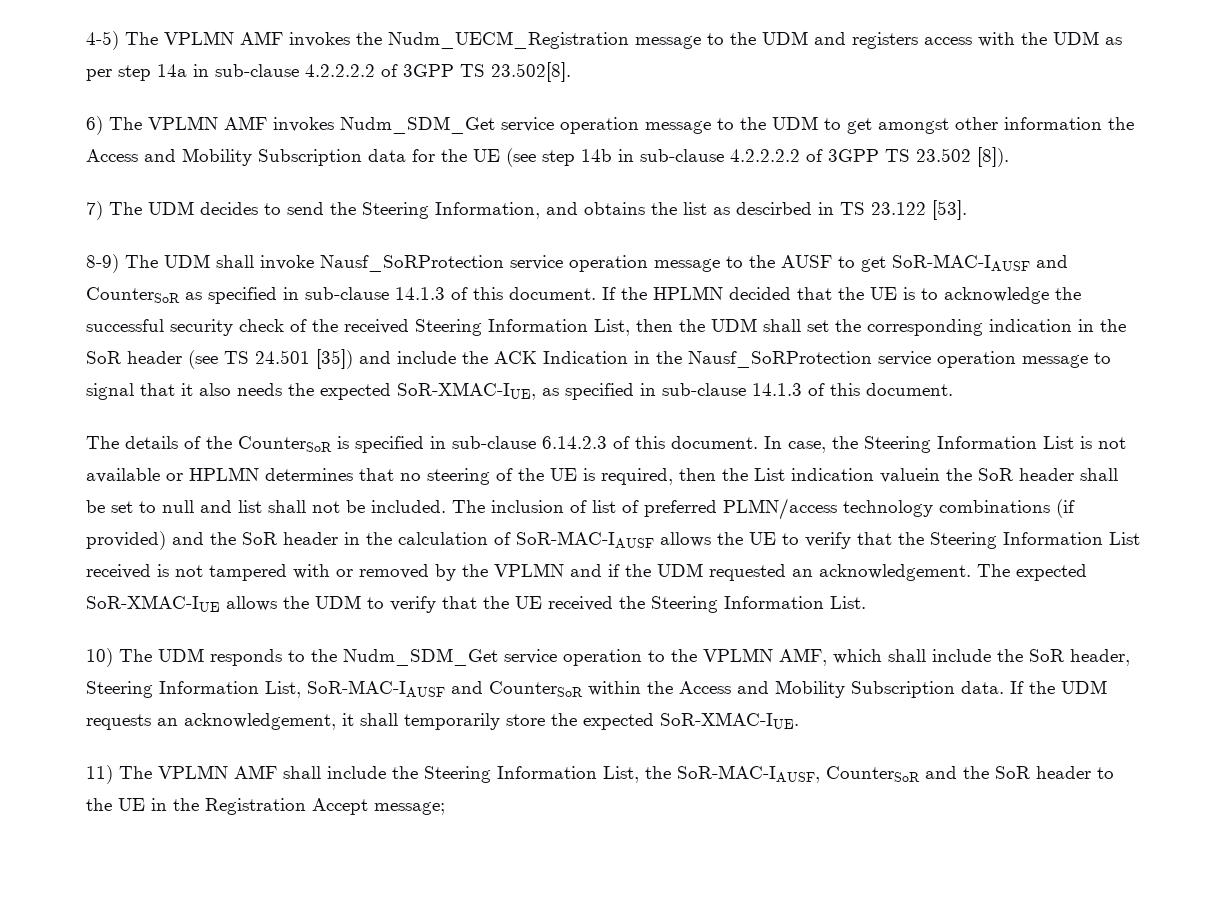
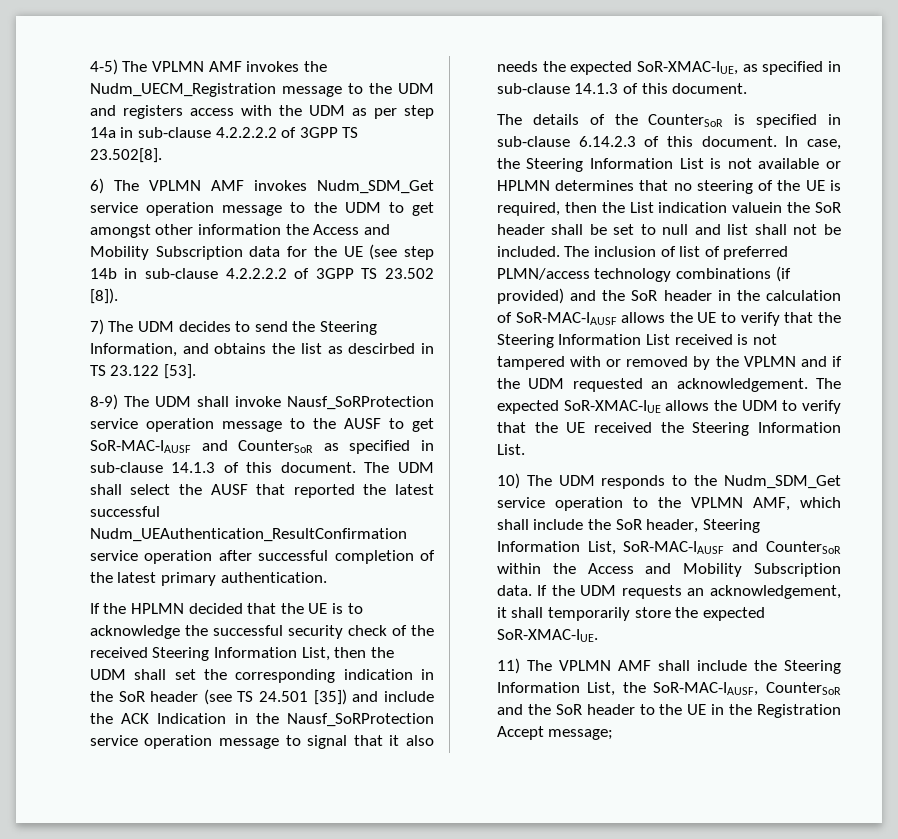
(597, 293) none -> [364,462,434,473] [89,484,434,498] [89,506,160,517] [89,528,407,542] [89,550,435,564] [89,572,327,586] The UDM shall select the AUSF that reported the latest successful Nudm_UEAuthentication_ResultConfirmation service operation after successful completion of the latest primary authentication. //

